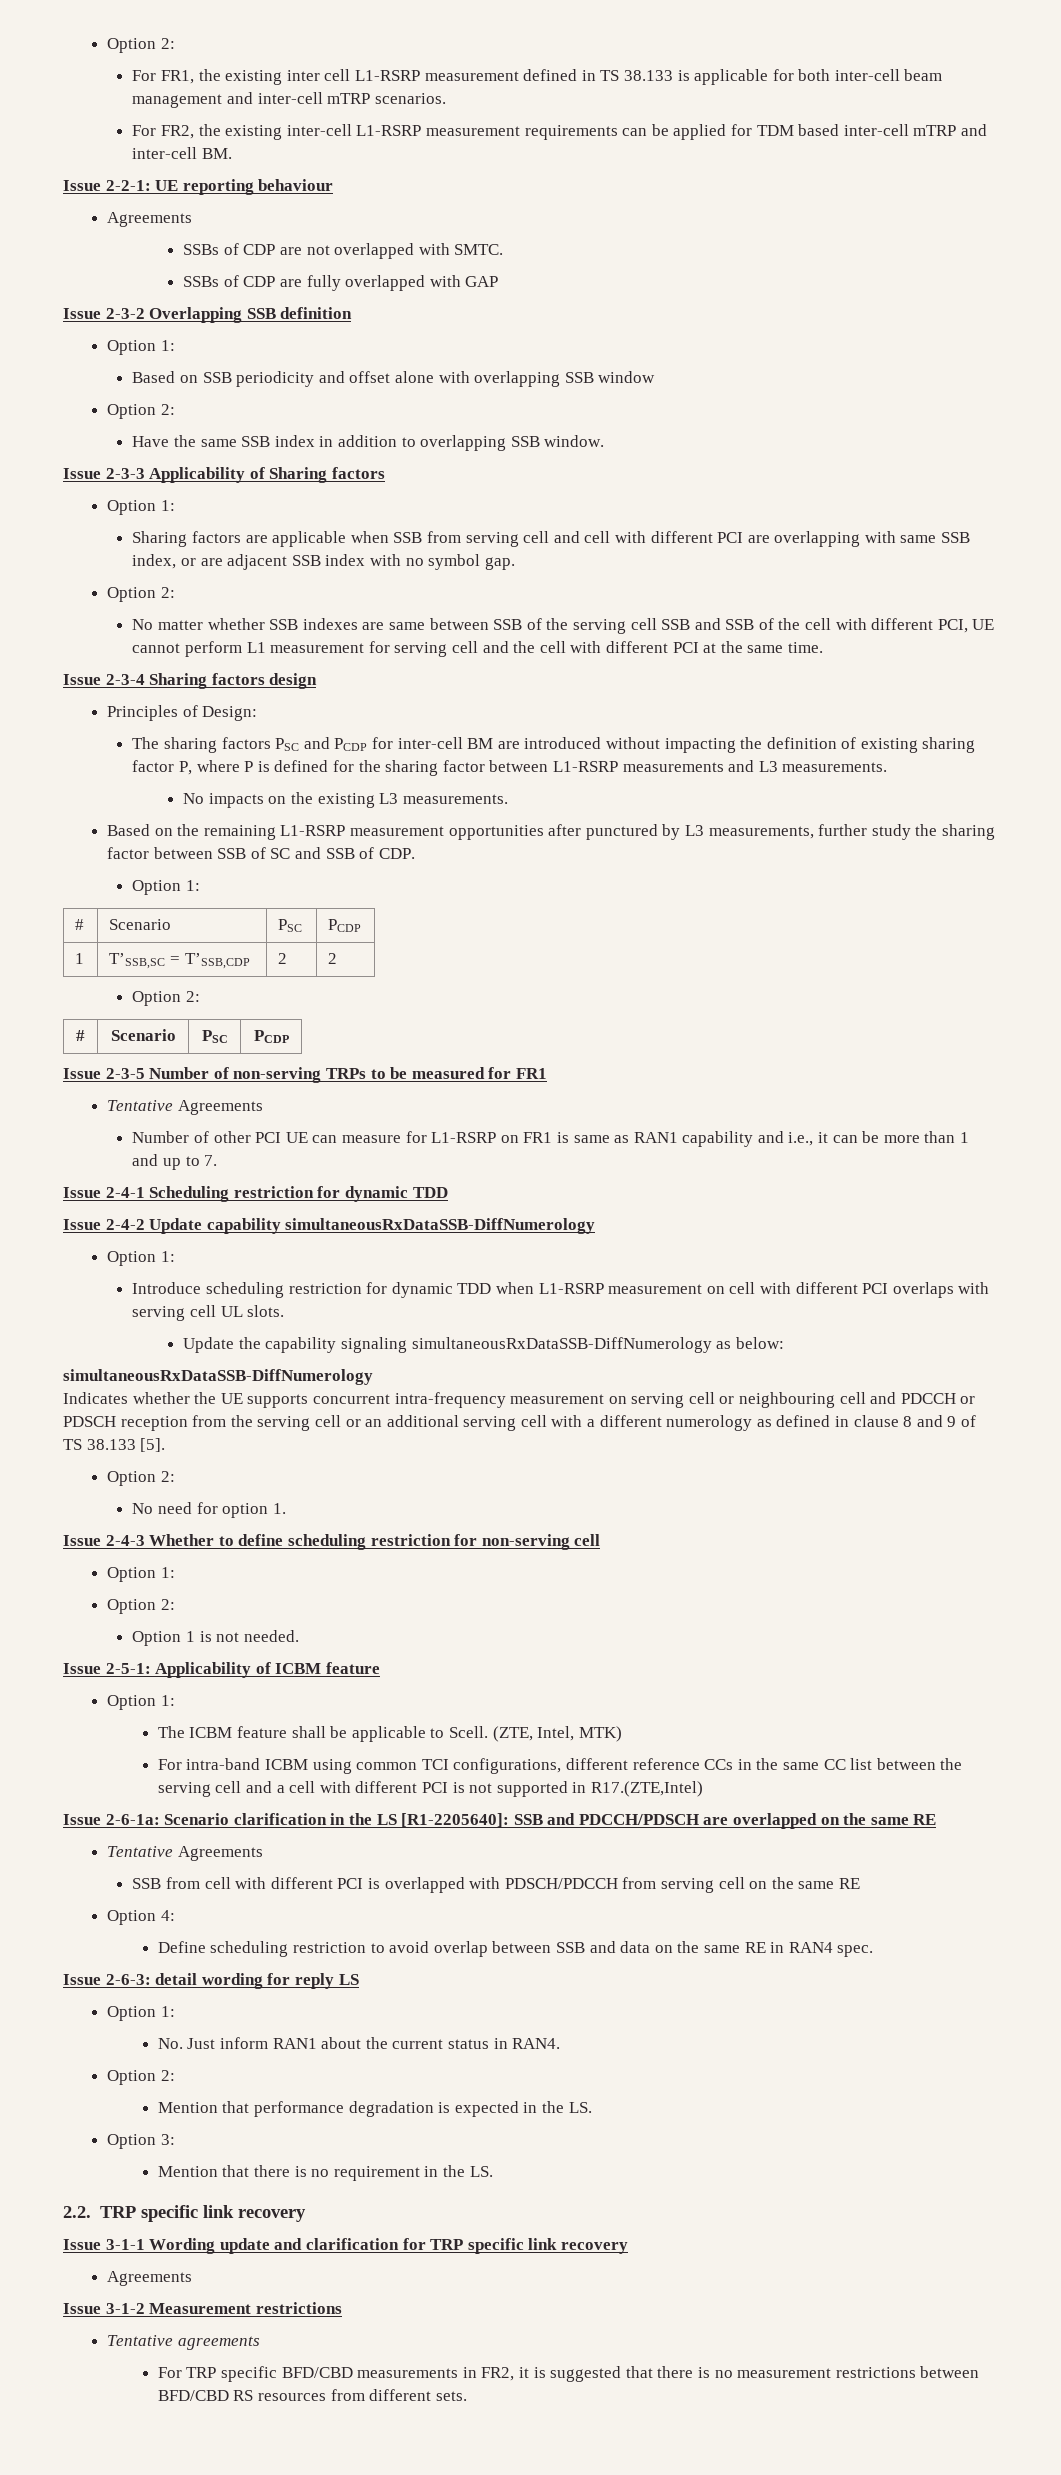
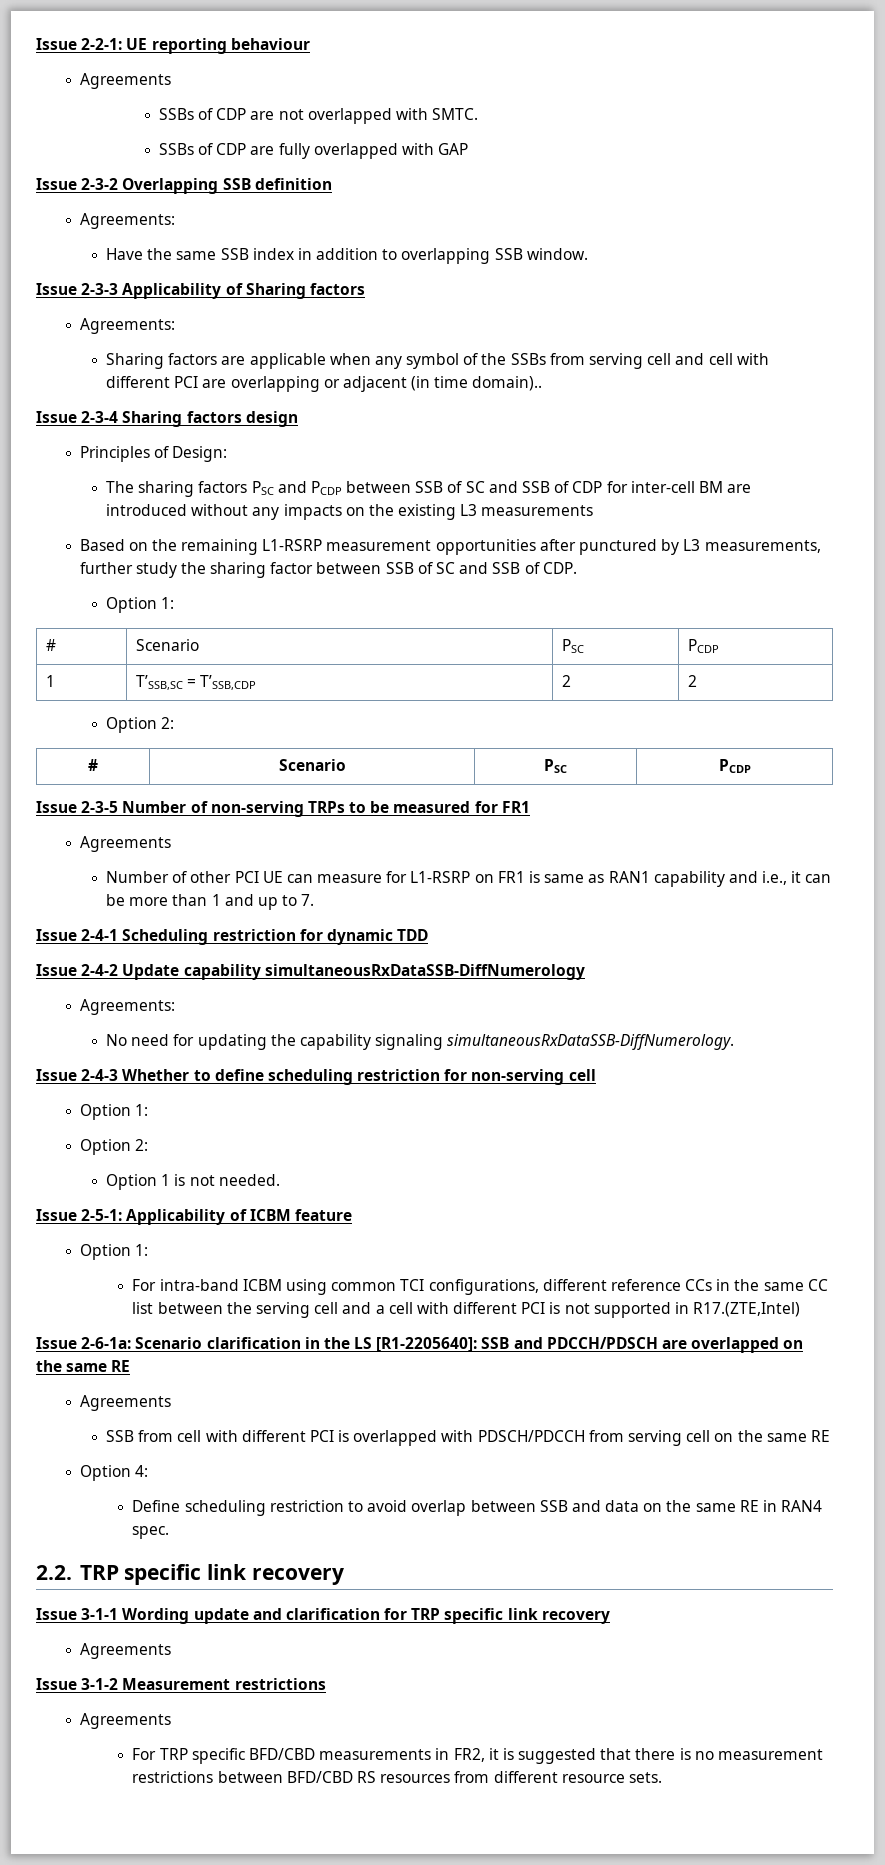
[107,38,175,53] [132,69,943,85] [132,92,446,108] [132,124,987,140] [132,147,233,159] Option 2: // For FR1, the existing inter cell L1-RSRP measurement defined in TS 38.133 is applicable for both inter-cell beam management and inter-cell mTRP scenarios. // For FR2, the existing inter-cell L1-RSRP measurement requirements can be applied for TDM based inter-cell mTRP and inter-cell BM. // -> (36, 44) none
[107,340,175,355] [132,371,656,387] [107,404,175,419] Option 1: // Based on SSB periodicity and offset alone with overlapping SSB window // Option 2: -> [79,213,175,229] Agreements:
[107,500,175,515] Option 1: -> [79,318,175,334] Agreements:
[393,532,423,543] SSB -> [374,353,546,369] any symbol of the SSBs
[864,531,971,543] [132,554,515,570] [107,587,175,602] [132,618,995,634] [132,641,823,657] with same SSB index, or are adjacent SSB index with no symbol gap. // Option 2: // No matter whether SSB indexes are same between SSB of the serving cell SSB and SSB of the cell with different PCI, UE cannot perform L1 measurement for serving cell and the cell with different PCI at the same time. -> [323,376,543,392] or adjacent (in time domain)..
(368, 744) none -> [346,481,603,493] between SSB of SC and SSB of CDP
[664,737,976,753] [132,760,888,776] [183,793,205,804] impacting the definition of existing sharing factor P, where P is defined for the sharing factor between L1-RSRP measurements and L3 measurements. // No -> [252,507,280,520] any
[402,794,508,804] measurements. -> [481,505,594,516] measurements
[107,1100,174,1111] Tentative -> (530, 807) none
[107,1251,175,1266] [132,1282,990,1298] [132,1305,285,1321] [183,1337,784,1353] [63,1369,373,1385] [63,1392,976,1408] [63,1415,976,1431] [63,1438,166,1452] [107,1471,175,1486] [132,1502,286,1518] Option 1: // Introduce scheduling restriction for dynamic TDD when L1-RSRP measurement on cell with different PCI overlaps with serving cell UL slots. // Update the capability signaling simultaneousRxDataSSB-DiffNumerology as below: // simultaneousRxDataSSB-DiffNumerology // Indicates whether the UE supports concurrent intra-frequency measurement on serving cell or neighbouring cell and PDCCH or PDSCH reception from the serving cell or an additional serving cell with a different numerology as defined in clause 8 and 9 of TS 38.133 [5]. // Option 2: // No need for option 1. -> [79,999,175,1015] [105,1034,735,1050] Agreements: // No need for updating the capability signaling simultaneousRxDataSSB-DiffNumerology.
[157,1726,622,1742] // The ICBM feature shall be applicable to Scell. (ZTE, Intel, MTK) -> (148, 1250) none
[107,1846,174,1857] Tentative -> (131, 1366) none
[63,1973,359,1989] [107,2006,175,2021] [157,2037,561,2049] [107,2070,175,2085] [157,2101,592,2117] [107,2134,175,2149] [157,2165,493,2181] // Issue 2-6-3: detail wording for reply LS // Option 1: // No. Just inform RAN1 about the current status in RAN4. // Option 2: // Mention that performance degradation is expected in the LS. // Option 3: // Mention that there is no requirement in the LS. -> (170, 1532) none
[107,2335,260,2350] Tentative agreements -> [79,1713,171,1729] Agreements
(432, 2395) none -> [561,1774,625,1783] resource

